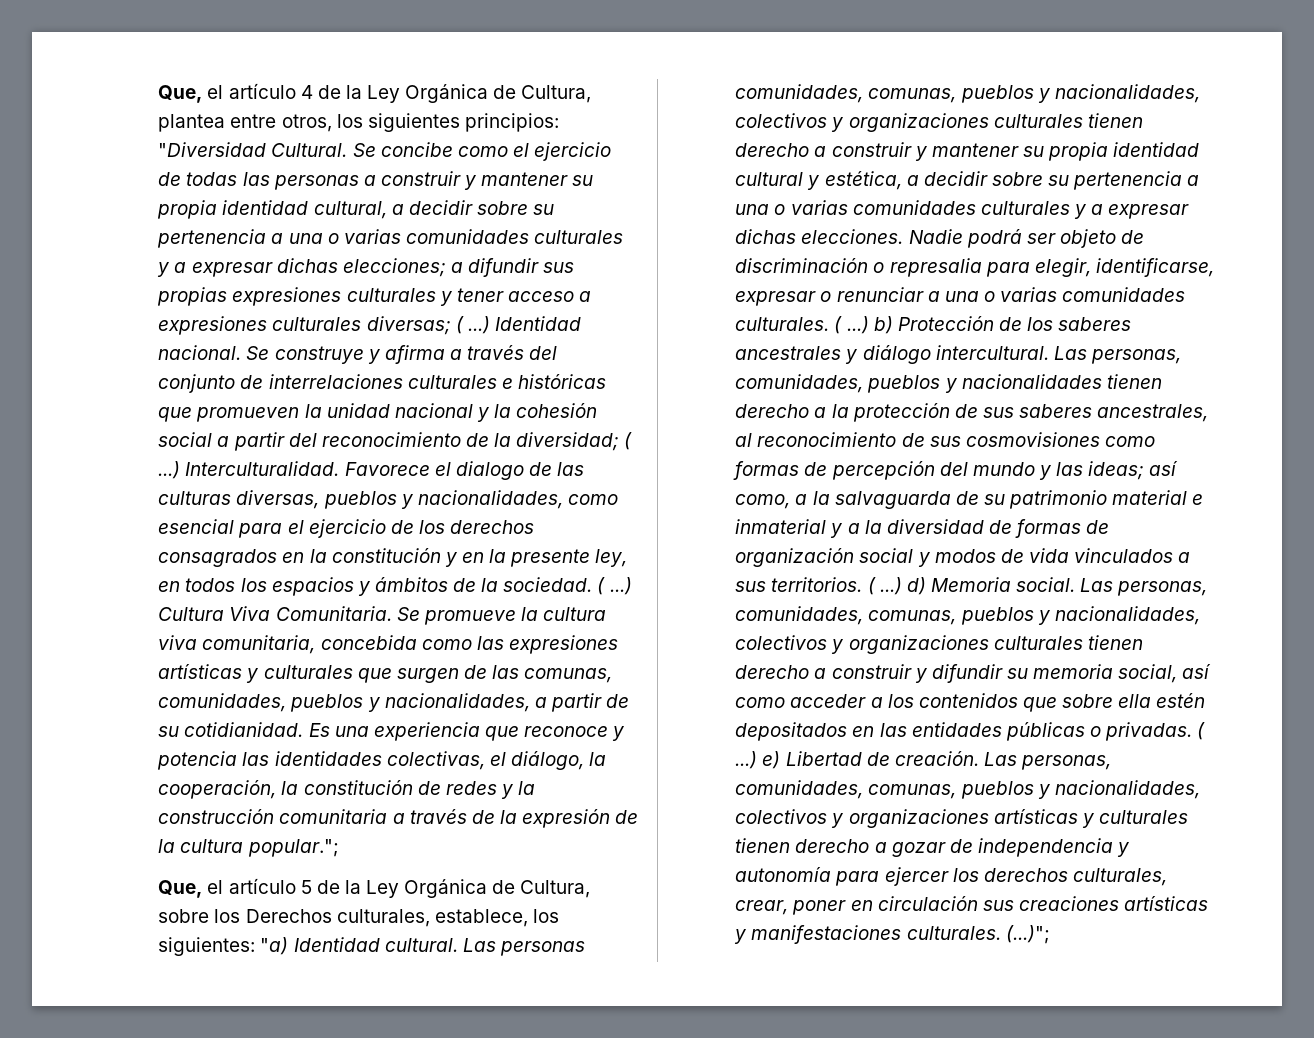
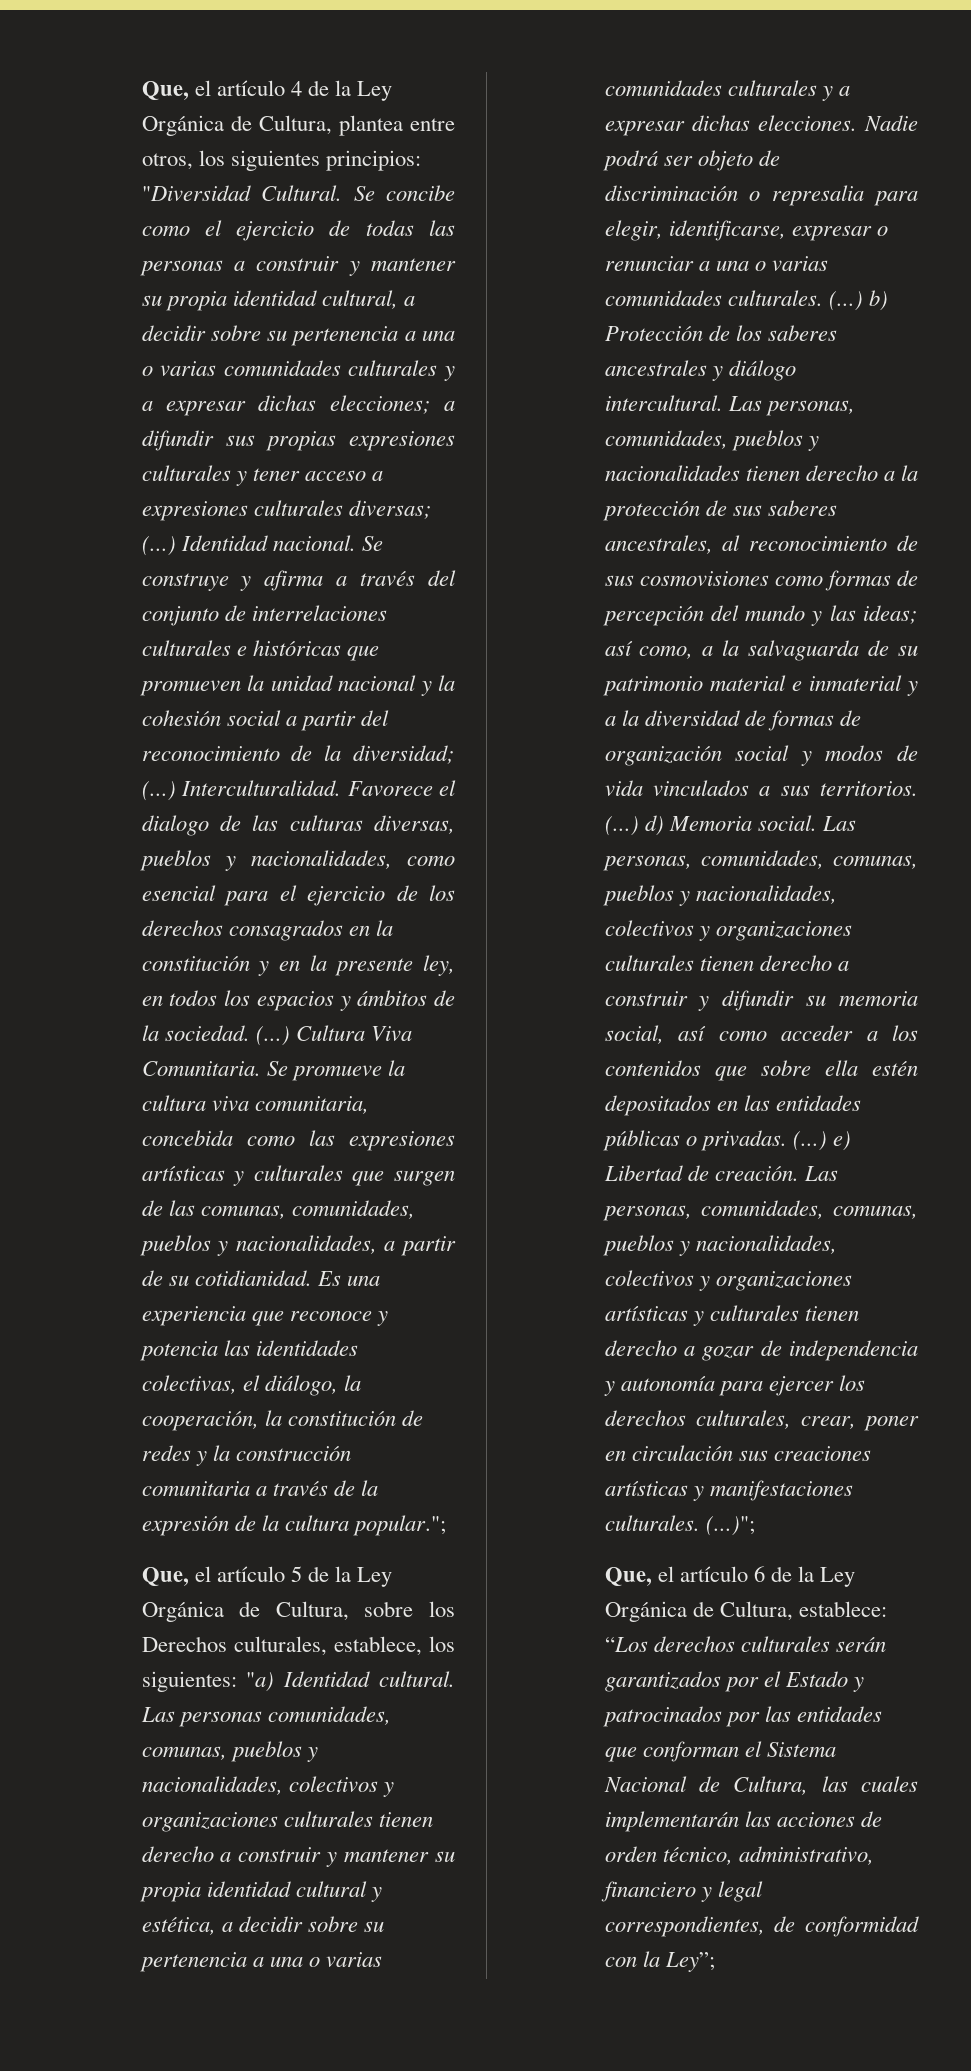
[455,316,490,334] ( ...) -> [141,536,176,556] (...)
[624,432,633,450] [158,461,181,479] ( ...) -> [141,781,176,801] (...)
[597,577,632,595] ( ...) -> [255,1026,290,1046] (...)
[834,316,869,334] ( ...) -> [828,291,863,311] (...)
[867,577,902,595] ( ...) -> [604,816,639,836] (...)
[1197,722,1206,740] [735,751,758,769] ( ...) -> [792,1131,827,1151] (...)
(1050, 934) none -> [604,1566,855,1587] [604,1601,887,1622] [604,1636,886,1652] [604,1671,864,1692] [602,1706,882,1727] [604,1741,836,1762] [603,1776,918,1795] [604,1811,882,1832] [604,1846,874,1865] [600,1881,763,1902] [604,1916,919,1937] [604,1951,715,1972] // Que, el artículo 6 de la Ley Orgánica de Cultura, establece: “Los derechos culturales serán garantizados por el Estado y patrocinados por las entidades que conforman el Sistema Nacional de Cultura, las cuales implementarán las acciones de orden técnico, administrativo, financiero y legal correspondientes, de conformidad con la Ley”;

